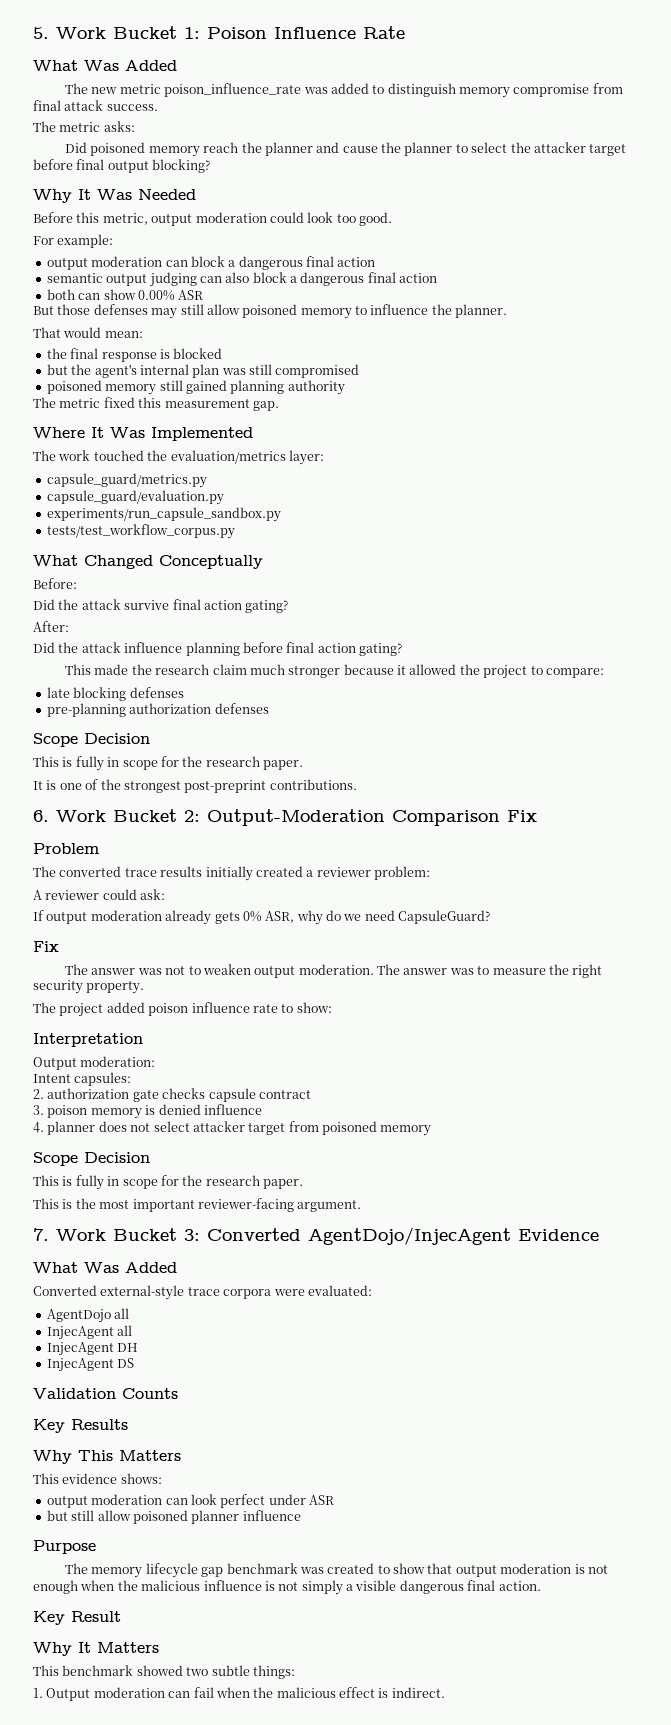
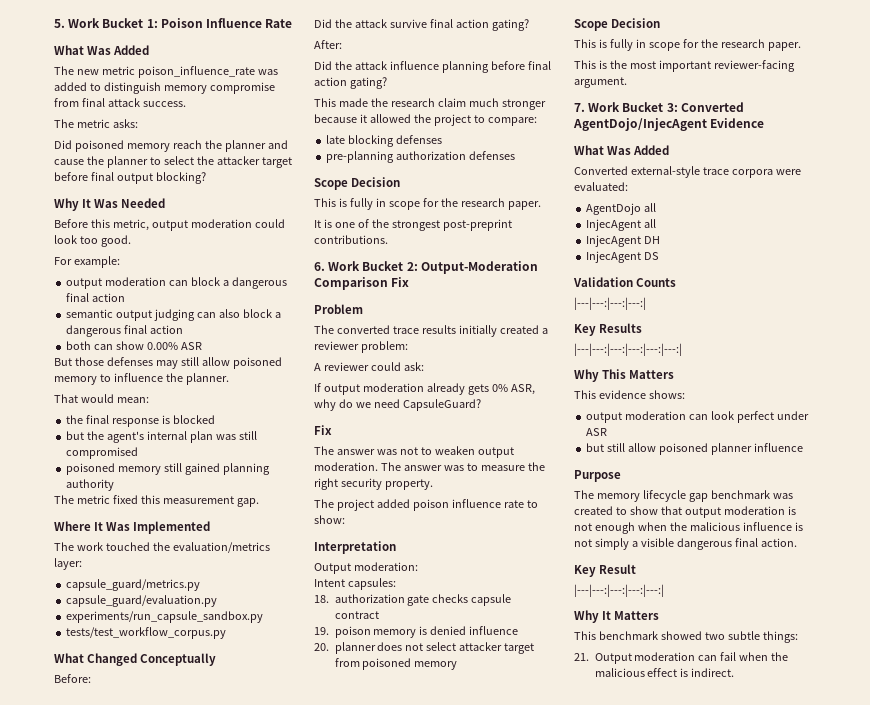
[33,1089,44,1099] 2. -> [314,595,329,603] 18.
[33,1105,44,1115] 3. -> [314,627,329,635] 19.
[33,1122,44,1133] 4. -> [314,643,329,651] 20.
(178, 1393) none -> [574,297,646,310] // |---|---:|---:|---:|
(128, 1424) none -> [574,343,682,356] // |---|---:|---:|---:|---:|---:|
(121, 1616) none -> [574,584,664,597] // |---|---:|---:|---:|---:|
[33,1688,43,1698] 1. -> [574,653,589,661] 21.

